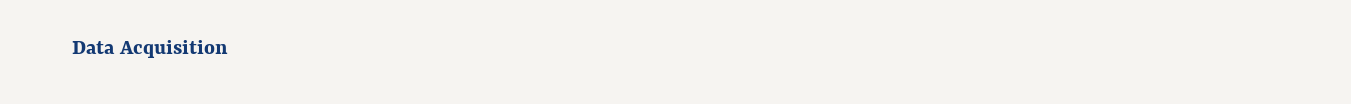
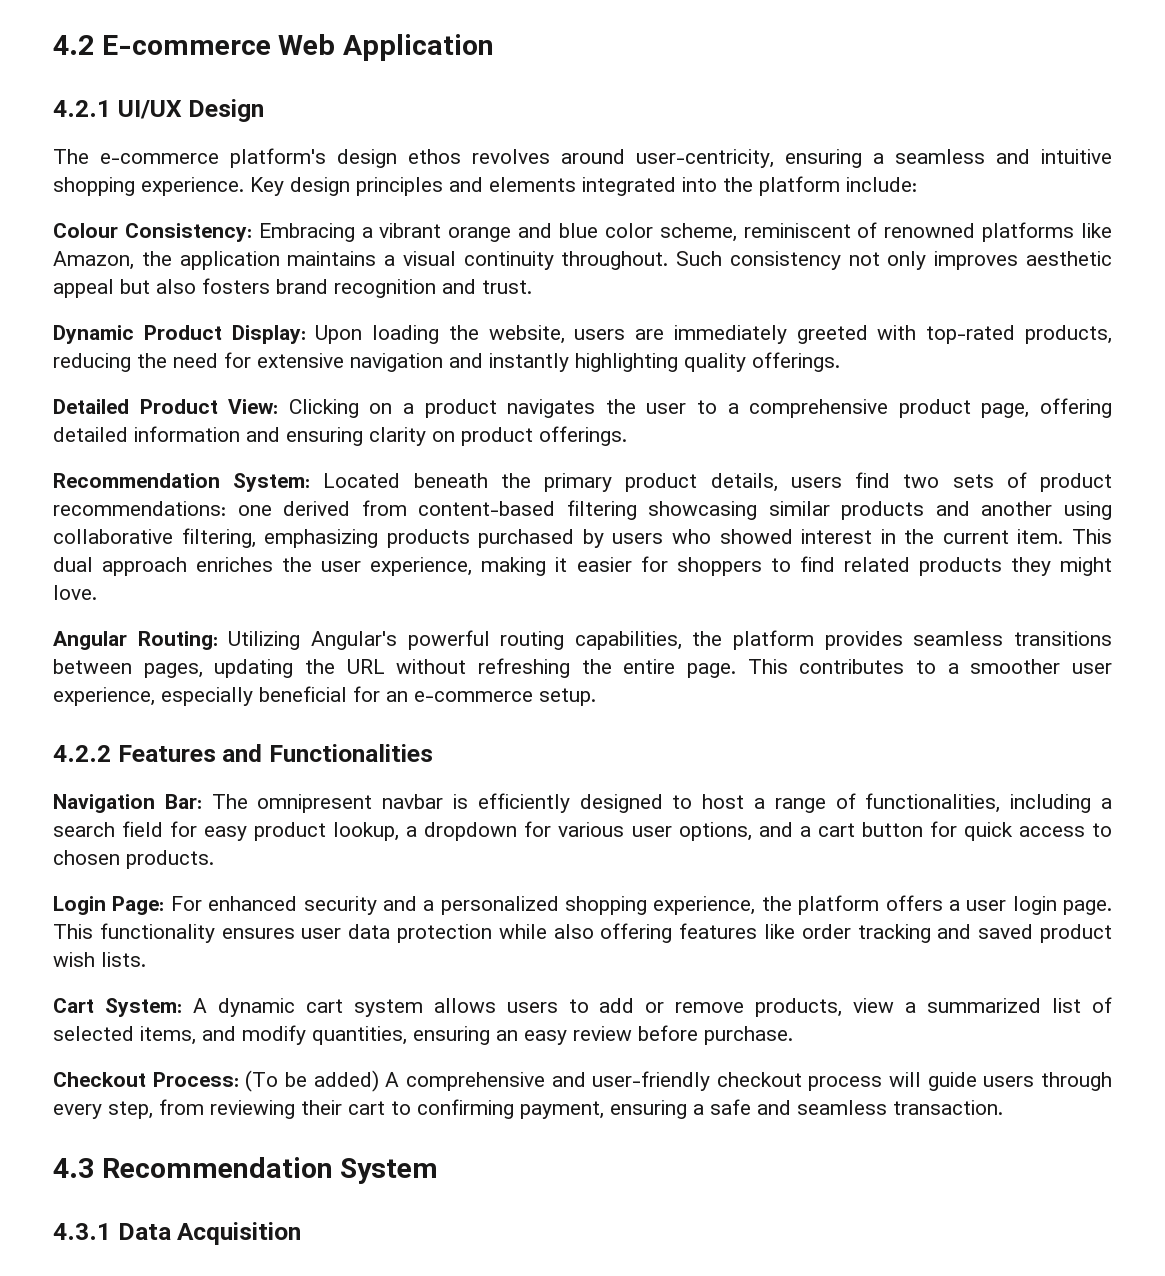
(72, 47) none -> [53,34,495,61] [53,99,265,122] [53,148,1112,168] [53,176,917,196] [53,222,1112,242] [53,251,1112,270] [53,278,532,298] [53,325,1112,344] [53,352,840,372] [53,398,1113,418] [53,426,627,446] [53,472,1113,492] [53,500,1112,520] [53,528,1112,548] [53,556,1112,576] [53,585,97,600] [53,630,1112,650] [53,658,1112,678] [53,686,596,706] [53,744,433,762] [53,793,1112,813] [53,821,1113,841] [53,850,214,869] [53,895,1112,915] [53,923,1112,943] [53,952,146,967] [53,997,1113,1017] [53,1025,793,1045] [53,1070,1112,1092] [53,1099,1003,1119] [53,1157,439,1184] [53,1223,111,1240] 4.2 E-commerce Web Application // 4.2.1 UI/UX Design // The e-commerce platform's design ethos revolves around user-centricity, ensuring a seamless and intuitive shopping experience. Key design principles and elements integrated into the platform include: // Colour Consistency: Embracing a vibrant orange and blue color scheme, reminiscent of renowned platforms like Amazon, the application maintains a visual continuity throughout. Such consistency not only improves aesthetic appeal but also fosters brand recognition and trust. // Dynamic Product Display: Upon loading the website, users are immediately greeted with top-rated products, reducing the need for extensive navigation and instantly highlighting quality offerings. // Detailed Product View: Clicking on a product navigates the user to a comprehensive product page, offering detailed information and ensuring clarity on product offerings. // Recommendation System: Located beneath the primary product details, users find two sets of product recommendations: one derived from content-based filtering showcasing similar products and another using collaborative filtering, emphasizing products purchased by users who showed interest in the current item. This dual approach enriches the user experience, making it easier for shoppers to find related products they might love. // Angular Routing: Utilizing Angular's powerful routing capabilities, the platform provides seamless transitions between pages, updating the URL without refreshing the entire page. This contributes to a smoother user experience, especially beneficial for an e-commerce setup. // 4.2.2 Features and Functionalities // Navigation Bar: The omnipresent navbar is efficiently designed to host a range of functionalities, including a search field for easy product lookup, a dropdown for various user options, and a cart button for quick access to chosen products. // Login Page: For enhanced security and a personalized shopping experience, the platform offers a user login page. This functionality ensures user data protection while also offering features like order tracking and saved product wish lists. // Cart System: A dynamic cart system allows users to add or remove products, view a summarized list of selected items, and modify quantities, ensuring an easy review before purchase. // Checkout Process: (To be added) A comprehensive and user-friendly checkout process will guide users through every step, from reviewing their cart to confirming payment, ensuring a safe and seamless transaction. // 4.3 Recommendation System // 4.3.1

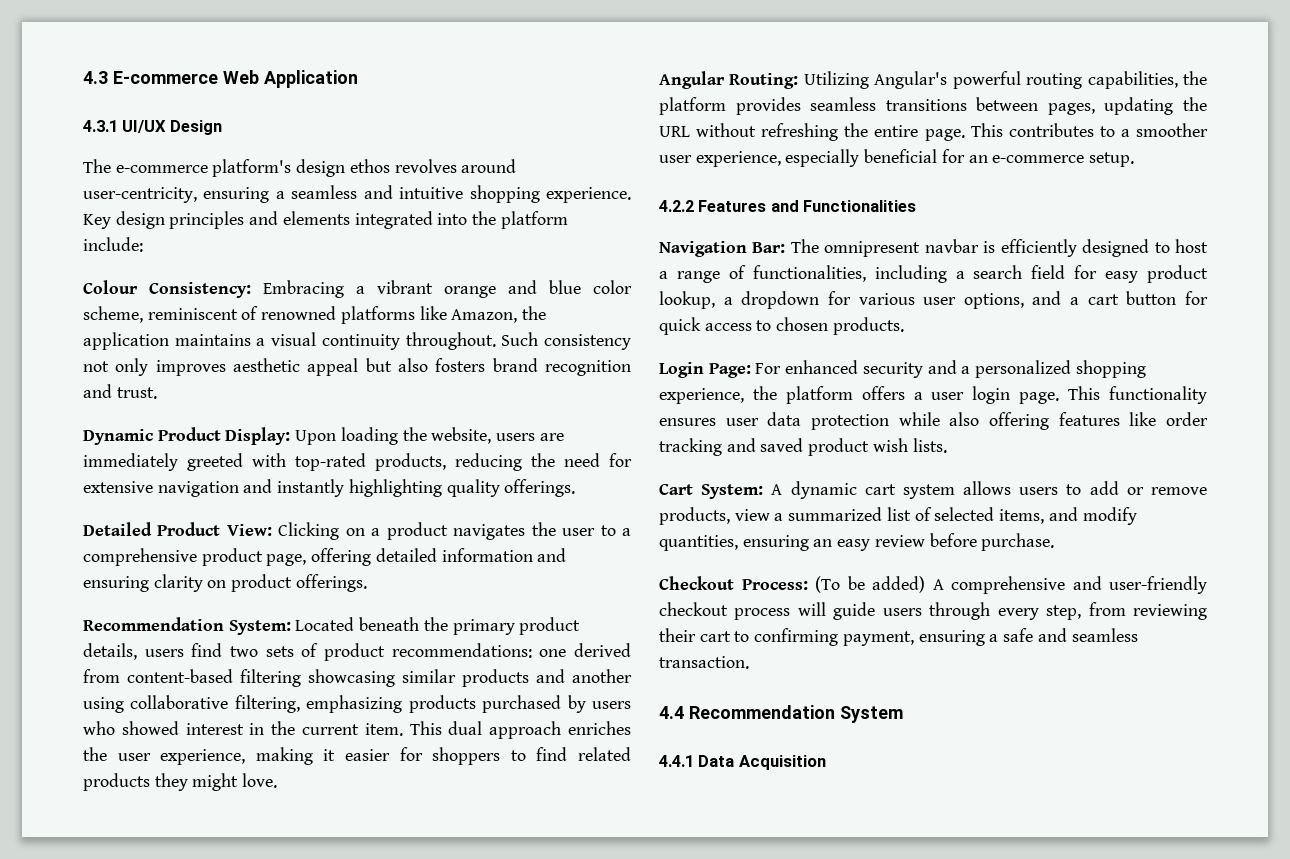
[53,35,94,55] 4.2 -> [83,71,108,84] 4.3
[53,100,111,117] 4.2.1 -> [83,120,118,132] 4.3.1
[53,1158,94,1178] 4.3 -> [659,706,684,719] 4.4
[53,1223,111,1240] 4.3.1 -> [659,755,694,767] 4.4.1

